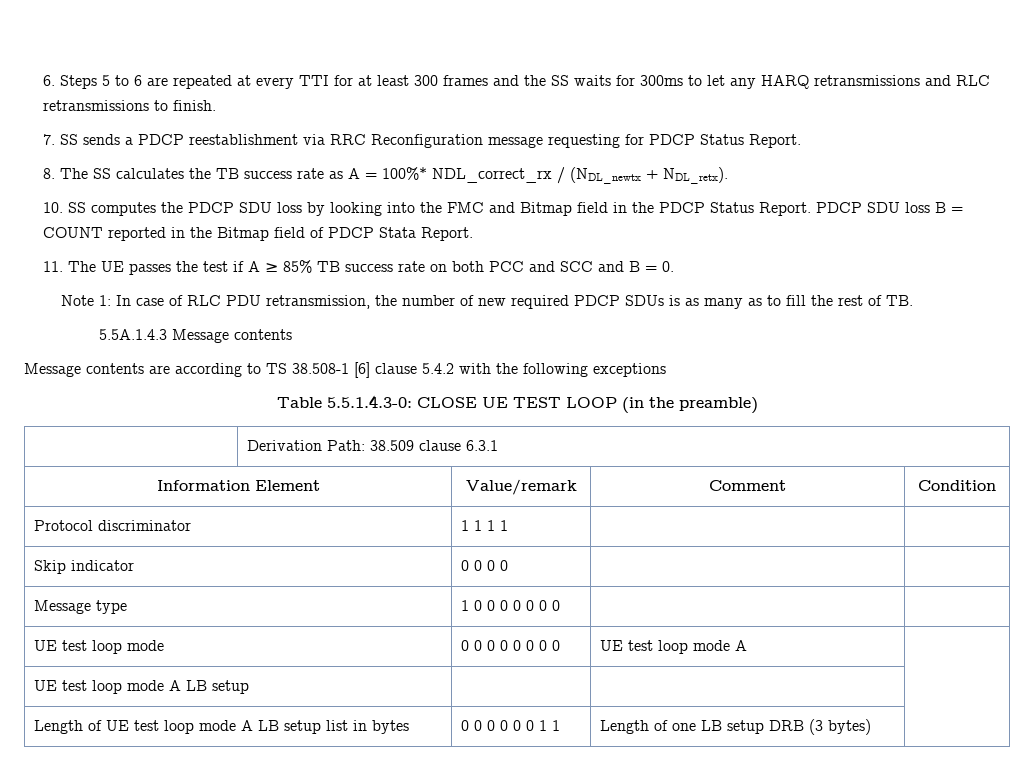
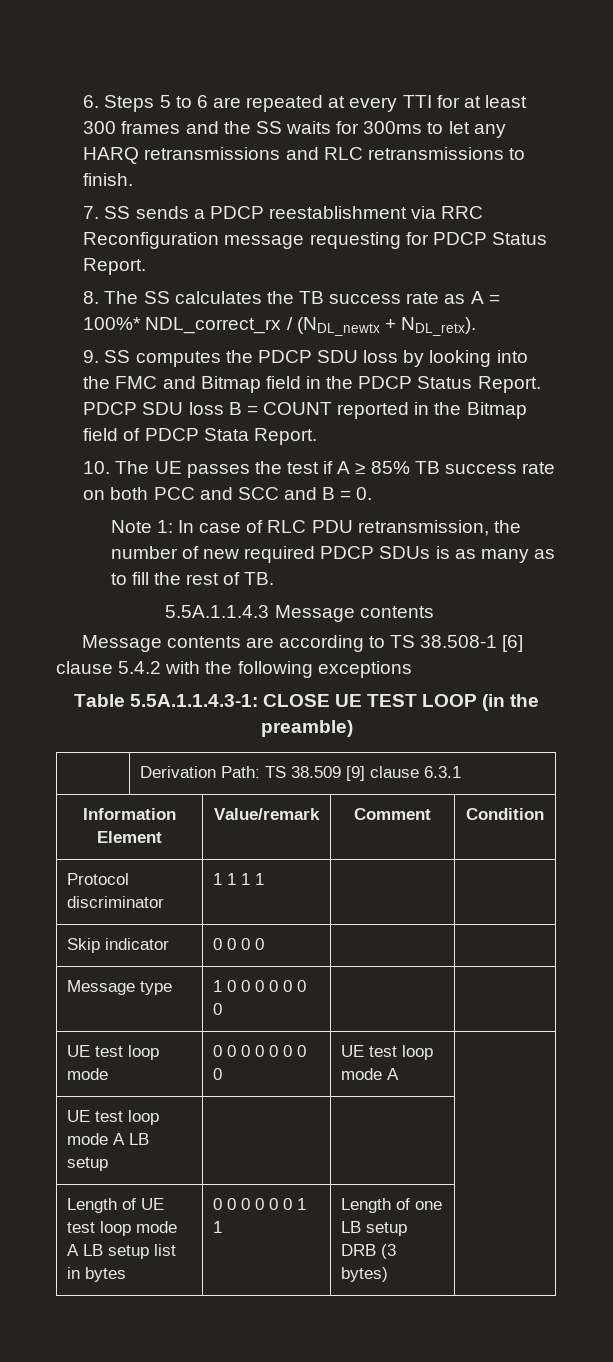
[42,202,63,213] 10. -> [83,350,100,363] 9.
[42,261,63,272] 11. -> [83,461,111,474] 10.
[98,329,167,340] 5.5A.1.4.3 -> [165,605,270,618] 5.5A.1.1.4.3
[326,395,412,408] 5.5.1.4.3-0: -> [129,694,258,707] 5.5A.1.1.4.3-1:
[369,440,414,451] 38.509 -> [265,766,366,781] TS 38.509 [9]

